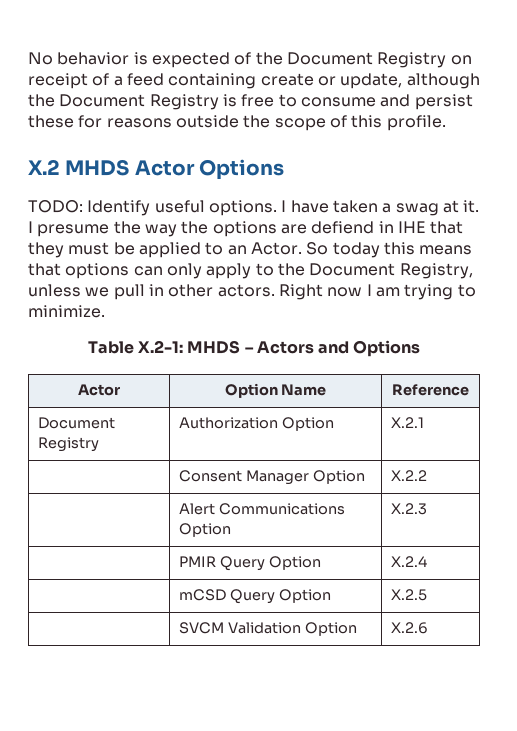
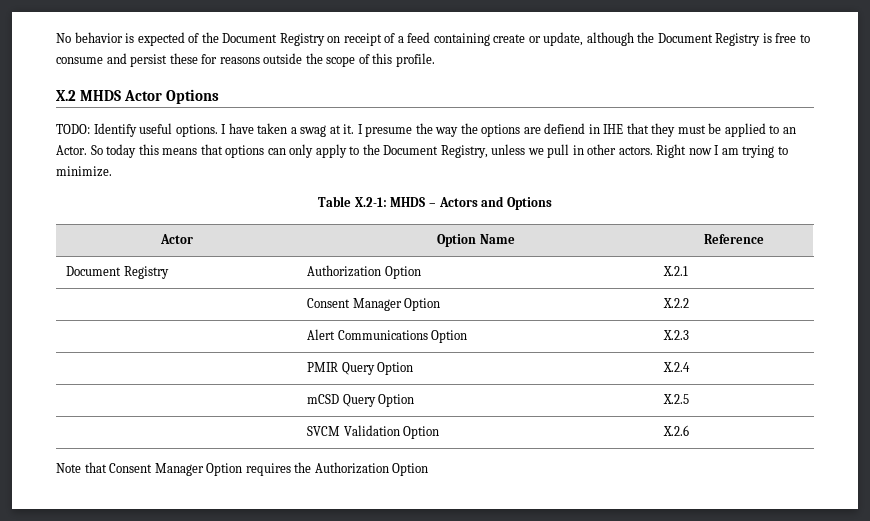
(428, 628) none -> [56,462,429,476] // Note that Consent Manager Option requires the Authorization Option

